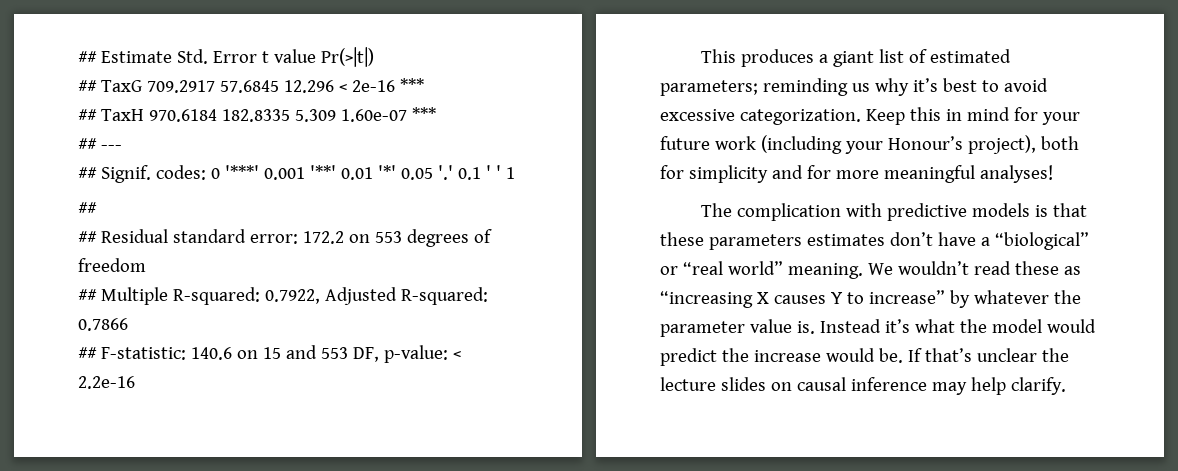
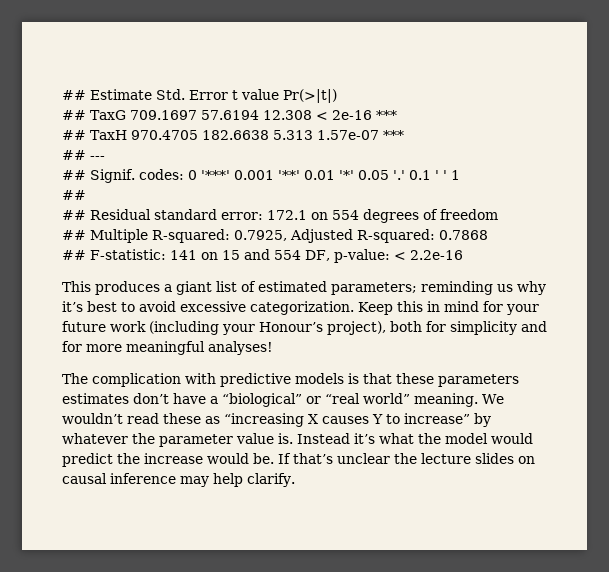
[146,80,334,93] 709.2917 57.6845 12.296 -> [129,110,312,120] 709.1697 57.6194 12.308
[148,109,407,122] 970.6184 182.8335 5.309 1.60e-07 -> [130,130,379,140] 970.4705 182.6638 5.313 1.57e-07
[302,231,402,244] 172.2 on 553 -> [267,210,359,220] 172.1 on 554
[264,289,320,304] 0.7922, -> [234,230,287,241] 0.7925,
[78,318,128,331] 0.7866 -> [439,230,488,240] 0.7868
[190,347,232,360] 140.6 -> [170,250,197,260] 141
[320,347,348,359] 553 -> [274,250,301,260] 554

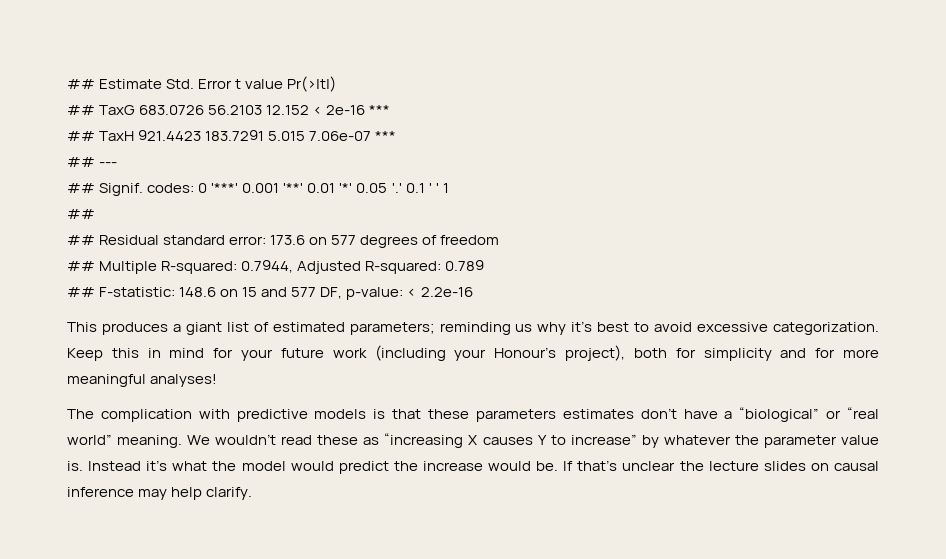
[129,110,312,120] 709.1697 57.6194 12.308 -> [139,105,310,115] 683.0726 56.2103 12.152
[130,130,379,140] 970.4705 182.6638 5.313 1.57e-07 -> [138,130,372,141] 921.4423 183.7291 5.015 7.06e-07
[267,210,359,220] 172.1 on 554 -> [270,235,357,245] 173.6 on 577
[234,230,287,241] 0.7925, -> [241,260,294,273] 0.7944,
[439,230,488,240] 0.7868 -> [445,260,485,271] 0.789
[170,250,197,260] 141 -> [179,287,217,297] 148.6
[274,250,301,260] 554 -> [291,287,317,297] 577

